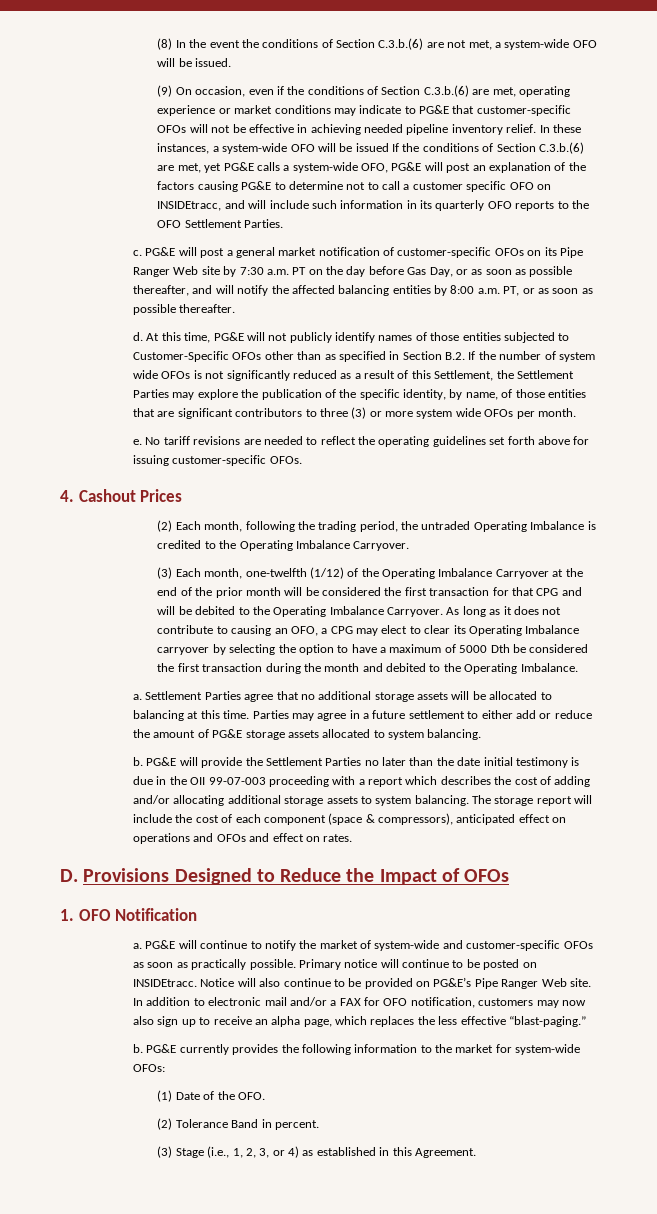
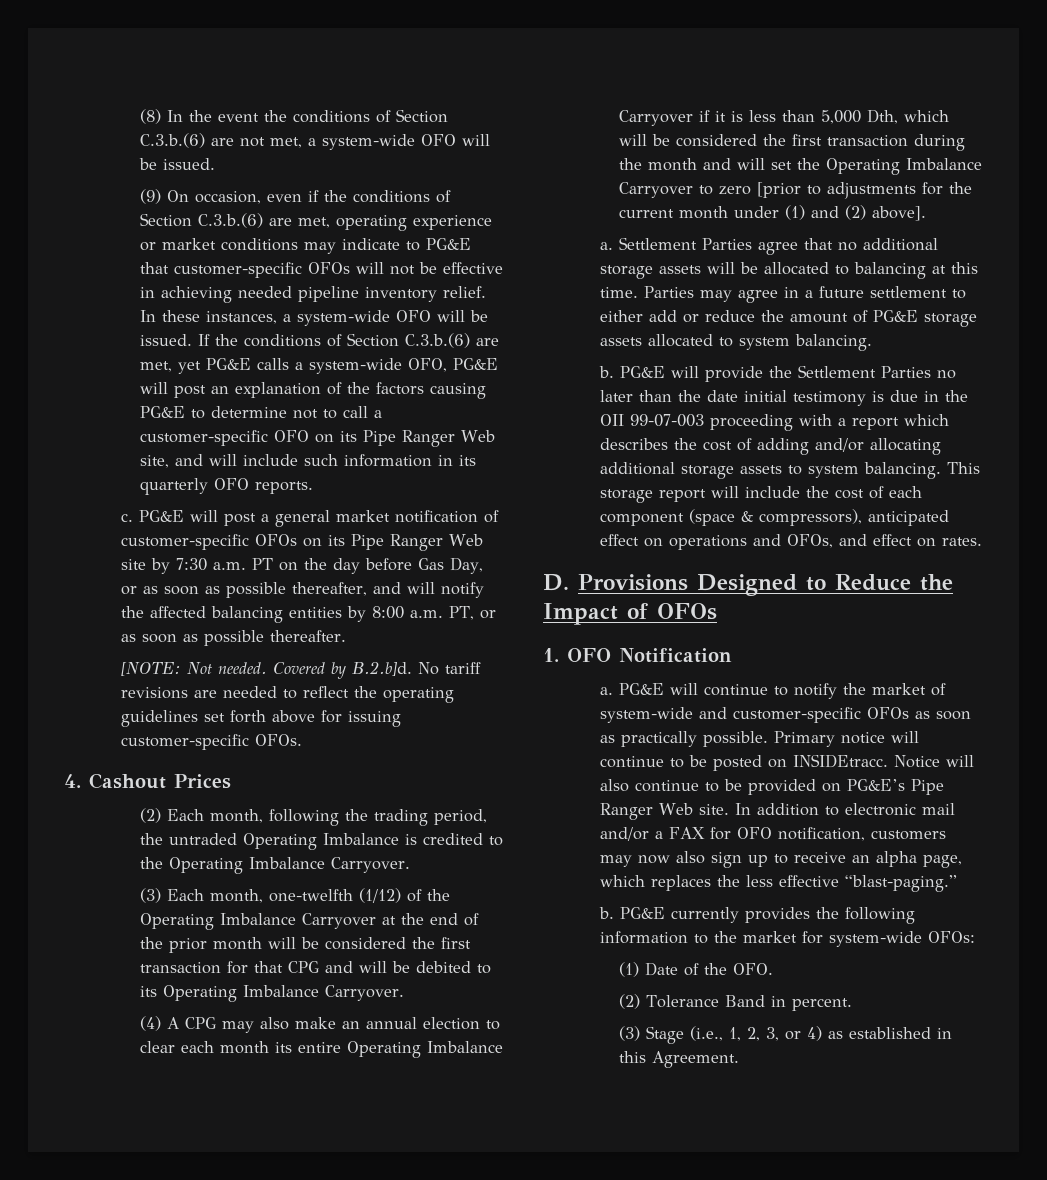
[355,143,389,152] issued -> [140,334,193,346] issued.
[412,181,551,192] [157,201,222,211] customer specific OFO on INSIDEtracc, -> [140,430,496,447] [140,455,170,468] customer-specific OFO on its Pipe Ranger Web site,
[515,200,589,211] [157,219,284,228] reports to the OFO Settlement Parties. -> [255,481,314,494] reports.
[133,332,570,343] [133,351,595,362] [133,370,574,381] [133,389,586,400] [133,407,576,419] [133,439,143,445] d. At this time, PG&E will not publicly identify names of those entities subjected to Customer-Specific OFOs other than as specified in Section B.2. If the number of system wide OFOs is not significantly reduced as a result of this Settlement, the Settlement Parties may explore the publication of the specific identity, by name, of those entities that are significant contributors to three (3) or more system wide OFOs per month. // e. -> [121,661,413,679] [NOTE: Not needed. Covered by B.2.b]d.
[252,606,562,617] [157,625,580,636] [157,644,510,655] the Operating Imbalance Carryover. As long as it does not contribute to causing an OFO, a CPG may elect to clear its Operating Imbalance carryover by selecting the option to have a maximum of 5000 Dth -> [140,985,405,1002] [140,1016,501,1033] [140,1041,504,1058] [619,109,950,126] [619,134,648,146] its Operating Imbalance Carryover. // (4) A CPG may also make an annual election to clear each month its entire Operating Imbalance Carryover if it is less than 5,000 Dth, which will
[386,663,578,674] debited to the Operating Imbalance. -> [737,158,983,175] [619,182,973,199] [619,205,927,221] will set the Operating Imbalance Carryover to zero [prior to adjustments for the current month under (1) and (2) above].
[472,795,492,804] The -> [947,462,981,474] This
[216,834,246,842] OFOs -> [787,534,834,548] OFOs,

